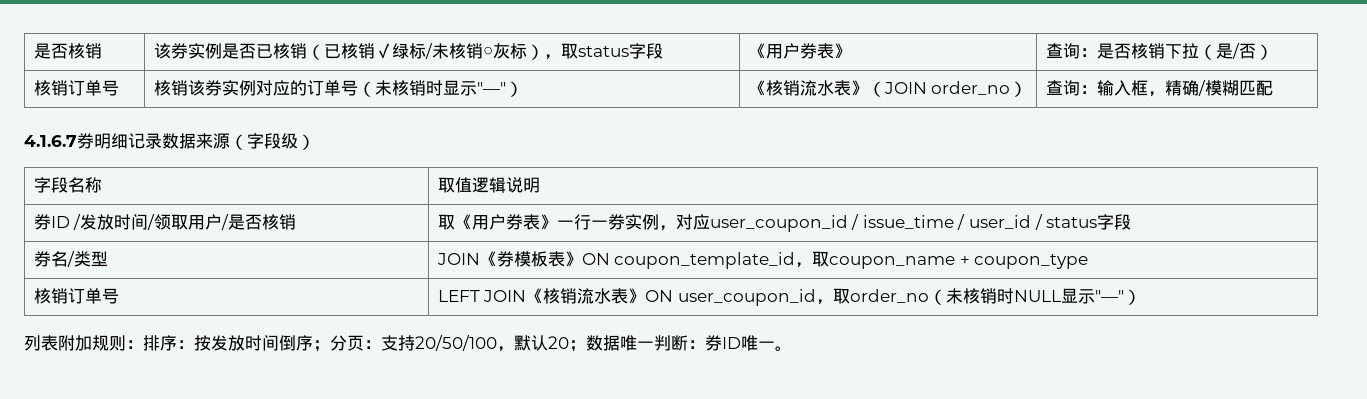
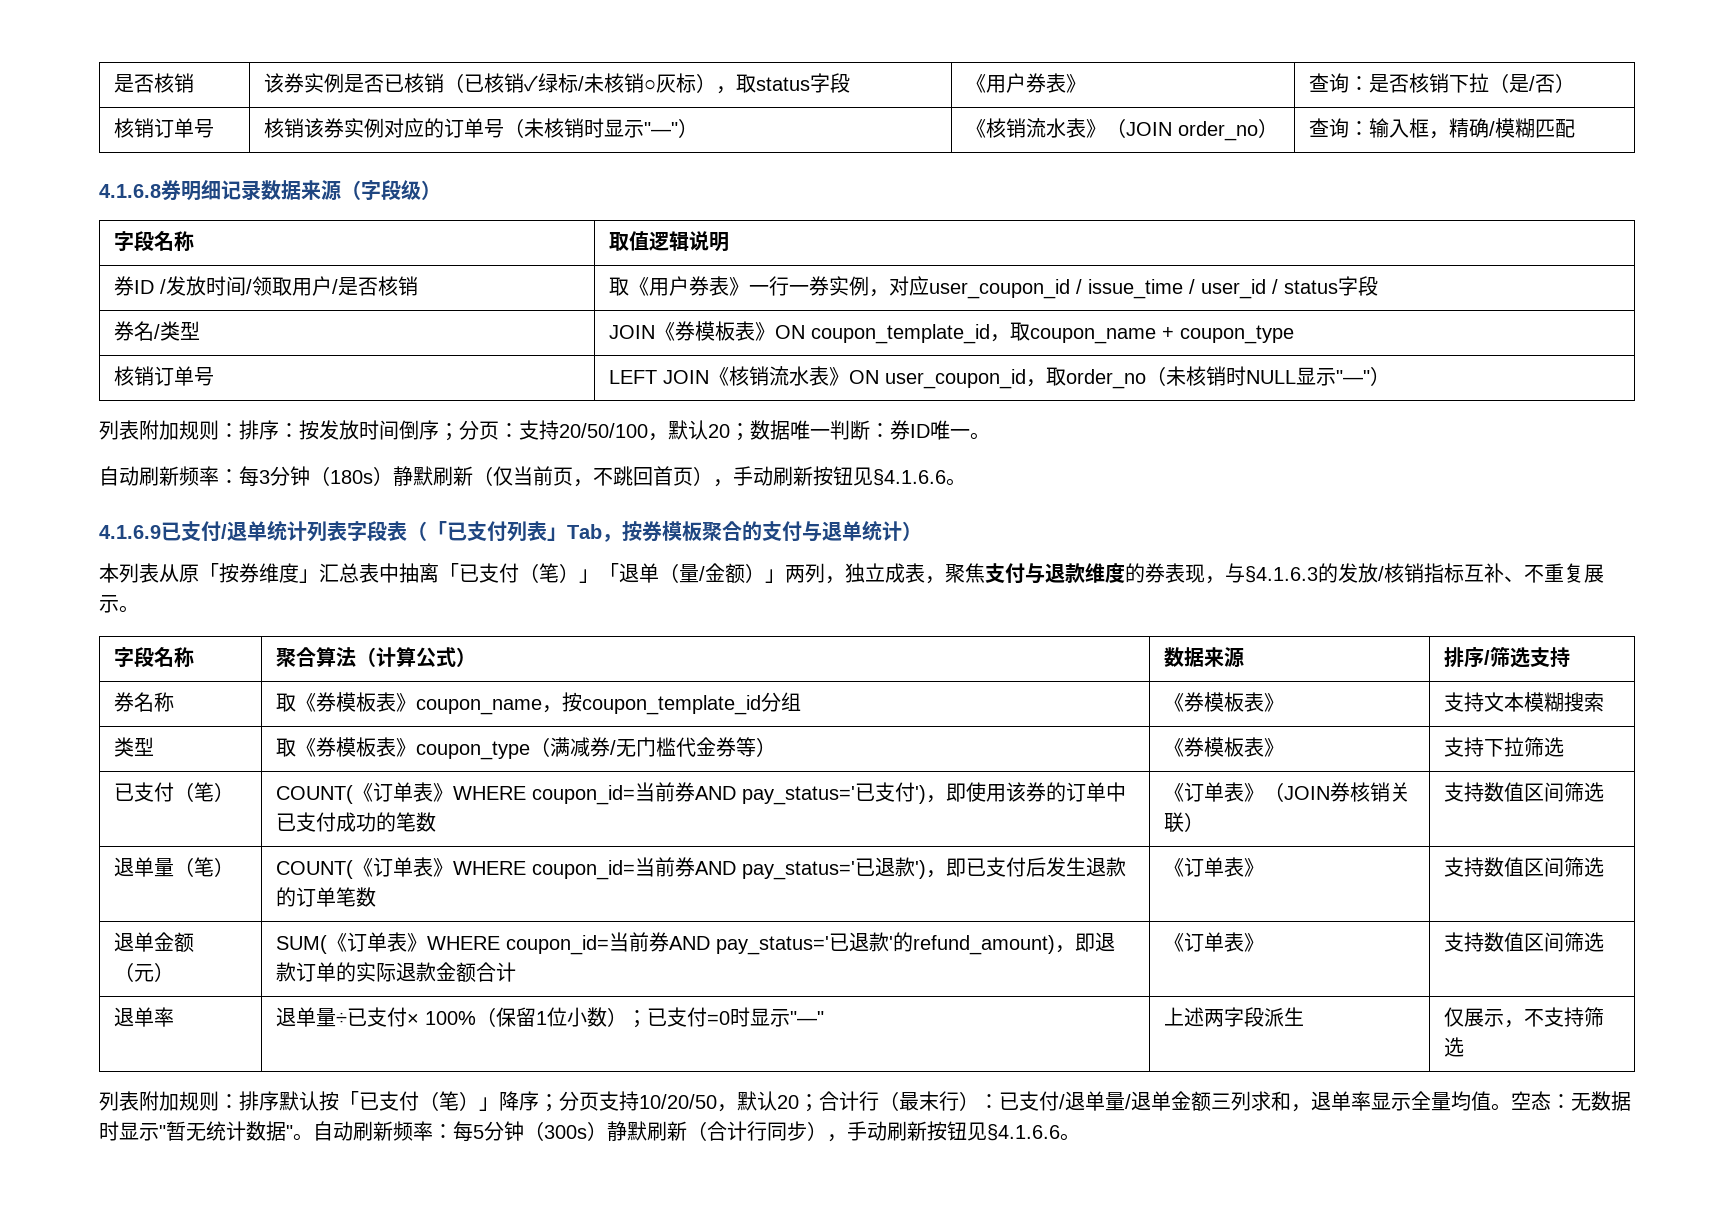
[24,135,77,147] 4.1.6.7 -> [99,184,161,198] 4.1.6.8
(792, 348) none -> [99,466,966,487] [99,520,922,542] [99,563,1604,584] [99,595,139,613] [114,647,195,668] [276,647,477,667] [1164,647,1245,668] [1444,646,1571,668] [114,692,175,712] [276,692,802,715] [1164,692,1285,712] [1444,692,1605,712] [114,737,155,757] [276,737,777,760] [1164,737,1285,757] [1444,737,1565,757] [114,782,235,802] [276,782,1127,805] [276,812,437,832] [1164,782,1411,802] [1164,812,1205,833] [1444,782,1605,802] [114,857,235,877] [276,857,1127,880] [276,887,377,907] [1164,857,1265,877] [1444,857,1605,877] [114,932,195,952] [114,962,175,982] [276,932,1116,955] [276,962,517,982] [1164,932,1265,952] [1444,932,1605,952] [114,1007,175,1027] [276,1007,825,1028] [1164,1007,1305,1027] [1444,1007,1605,1028] [1444,1037,1465,1057] [99,1091,1631,1112] [99,1121,1080,1142] // 自动刷新频率：每3分钟（180s）静默刷新（仅当前页，不跳回首页），手动刷新按钮见§4.1.6.6。 // 4.1.6.9已支付/退单统计列表字段表（「已支付列表」Tab，按券模板聚合的支付与退单统计） // 本列表从原「按券维度」汇总表中抽离「已支付（笔）」「退单（量/金额）」两列，独立成表，聚焦支付与退款维度的券表现，与§4.1.6.3的发放/核销指标互补、不重复展示。 // 字段名称 | 聚合算法（计算公式） | 数据来源 | 排序/筛选支持 // 券名称 | 取《券模板表》coupon_name，按coupon_template_id分组 | 《券模板表》 | 支持文本模糊搜索 // 类型 | 取《券模板表》coupon_type（满减券/无门槛代金券等） | 《券模板表》 | 支持下拉筛选 // 已支付（笔） | COUNT(《订单表》WHERE coupon_id=当前券AND pay_status='已支付')，即使用该券的订单中已支付成功的笔数 | 《订单表》（JOIN券核销关联） | 支持数值区间筛选 // 退单量（笔） | COUNT(《订单表》WHERE coupon_id=当前券AND pay_status='已退款')，即已支付后发生退款的订单笔数 | 《订单表》 | 支持数值区间筛选 // 退单金额（元） | SUM(《订单表》WHERE coupon_id=当前券AND pay_status='已退款'的refund_amount)，即退款订单的实际退款金额合计 | 《订单表》 | 支持数值区间筛选 // 退单率 | 退单量÷已支付× 100%（保留1位小数）；已支付=0时显示"—" | 上述两字段派生 | 仅展示，不支持筛选 // 列表附加规则：排序默认按「已支付（笔）」降序；分页支持10/20/50，默认20；合计行（最末行）：已支付/退单量/退单金额三列求和，退单率显示全量均值。空态：无数据时显示"暂无统计数据"。自动刷新频率：每5分钟（300s）静默刷新（合计行同步），手动刷新按钮见§4.1.6.6。

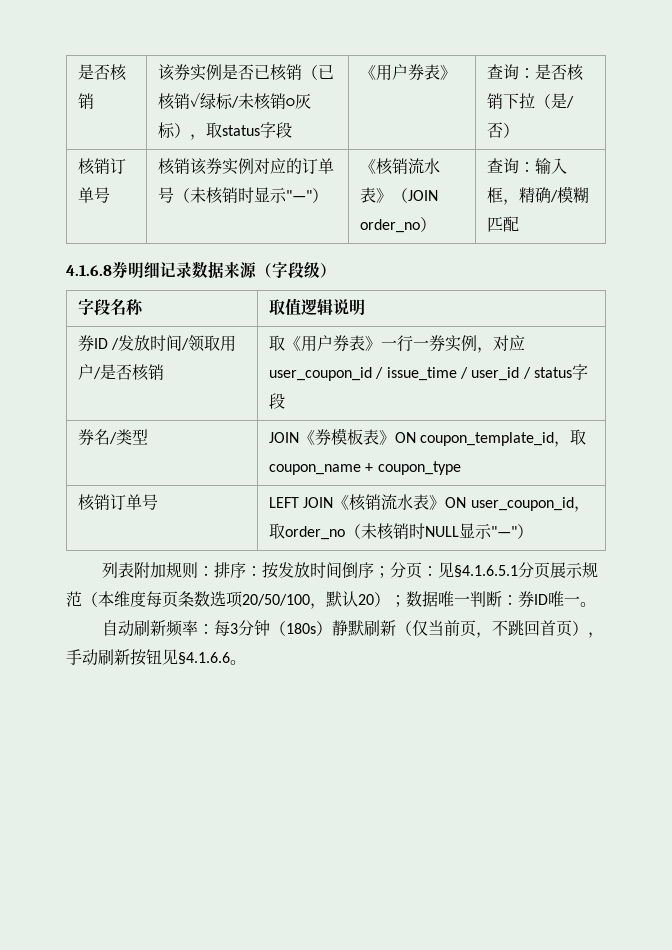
[519,420,559,440] 支持 -> [438,562,599,579] [66,591,243,608] 见§4.1.6.5.1分页展示规范（本维度每页条数选项
(730, 431) none -> [374,592,390,607] ）
[99,520,922,542] [99,563,1604,584] [99,595,139,613] [114,647,195,668] [276,647,477,667] [1164,647,1245,668] [1444,646,1571,668] [114,692,175,712] [276,692,802,715] [1164,692,1285,712] [1444,692,1605,712] [114,737,155,757] [276,737,777,760] [1164,737,1285,757] [1444,737,1565,757] [114,782,235,802] [276,782,1127,805] [276,812,437,832] [1164,782,1411,802] [1164,812,1205,833] [1444,782,1605,802] [114,857,235,877] [276,857,1127,880] [276,887,377,907] [1164,857,1265,877] [1444,857,1605,877] [114,932,195,952] [114,962,175,982] [276,932,1116,955] [276,962,517,982] [1164,932,1265,952] [1444,932,1605,952] [114,1007,175,1027] [276,1007,825,1028] [1164,1007,1305,1027] [1444,1007,1605,1028] [1444,1037,1465,1057] [99,1091,1631,1112] [99,1121,1080,1142] // 4.1.6.9已支付/退单统计列表字段表（「已支付列表」Tab，按券模板聚合的支付与退单统计） // 本列表从原「按券维度」汇总表中抽离「已支付（笔）」「退单（量/金额）」两列，独立成表，聚焦支付与退款维度的券表现，与§4.1.6.3的发放/核销指标互补、不重复展示。 // 字段名称 | 聚合算法（计算公式） | 数据来源 | 排序/筛选支持 // 券名称 | 取《券模板表》coupon_name，按coupon_template_id分组 | 《券模板表》 | 支持文本模糊搜索 // 类型 | 取《券模板表》coupon_type（满减券/无门槛代金券等） | 《券模板表》 | 支持下拉筛选 // 已支付（笔） | COUNT(《订单表》WHERE coupon_id=当前券AND pay_status='已支付')，即使用该券的订单中已支付成功的笔数 | 《订单表》（JOIN券核销关联） | 支持数值区间筛选 // 退单量（笔） | COUNT(《订单表》WHERE coupon_id=当前券AND pay_status='已退款')，即已支付后发生退款的订单笔数 | 《订单表》 | 支持数值区间筛选 // 退单金额（元） | SUM(《订单表》WHERE coupon_id=当前券AND pay_status='已退款'的refund_amount)，即退款订单的实际退款金额合计 | 《订单表》 | 支持数值区间筛选 // 退单率 | 退单量÷已支付× 100%（保留1位小数）；已支付=0时显示"—" | 上述两字段派生 | 仅展示，不支持筛选 // 列表附加规则：排序默认按「已支付（笔）」降序；分页支持10/20/50，默认20；合计行（最末行）：已支付/退单量/退单金额三列求和，退单率显示全量均值。空态：无数据时显示"暂无统计数据"。自动刷新频率：每5分钟（300s）静默刷新（合计行同步），手动刷新按钮见§4.1.6.6。 -> (246, 662) none

